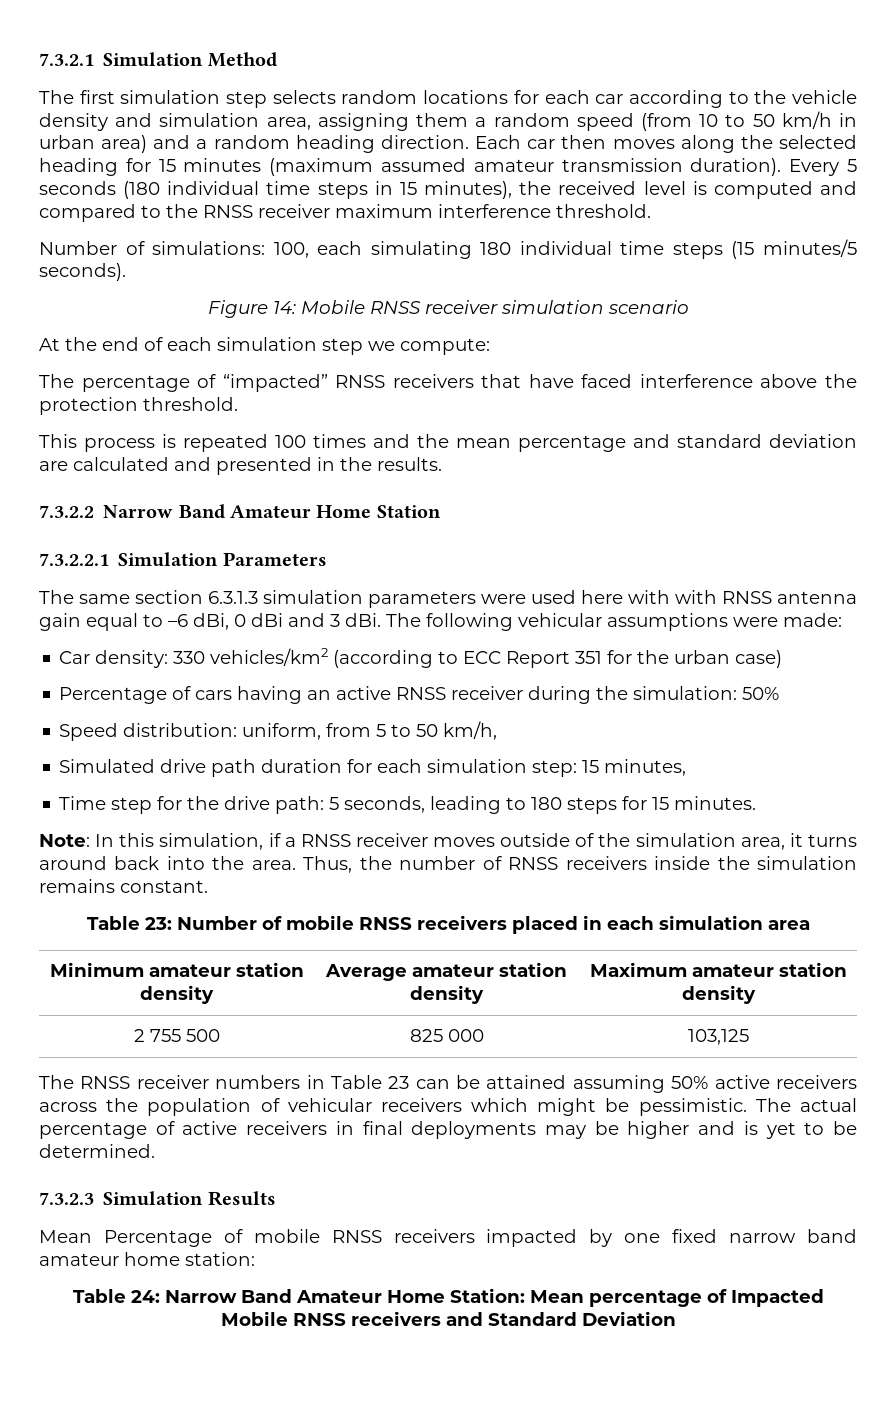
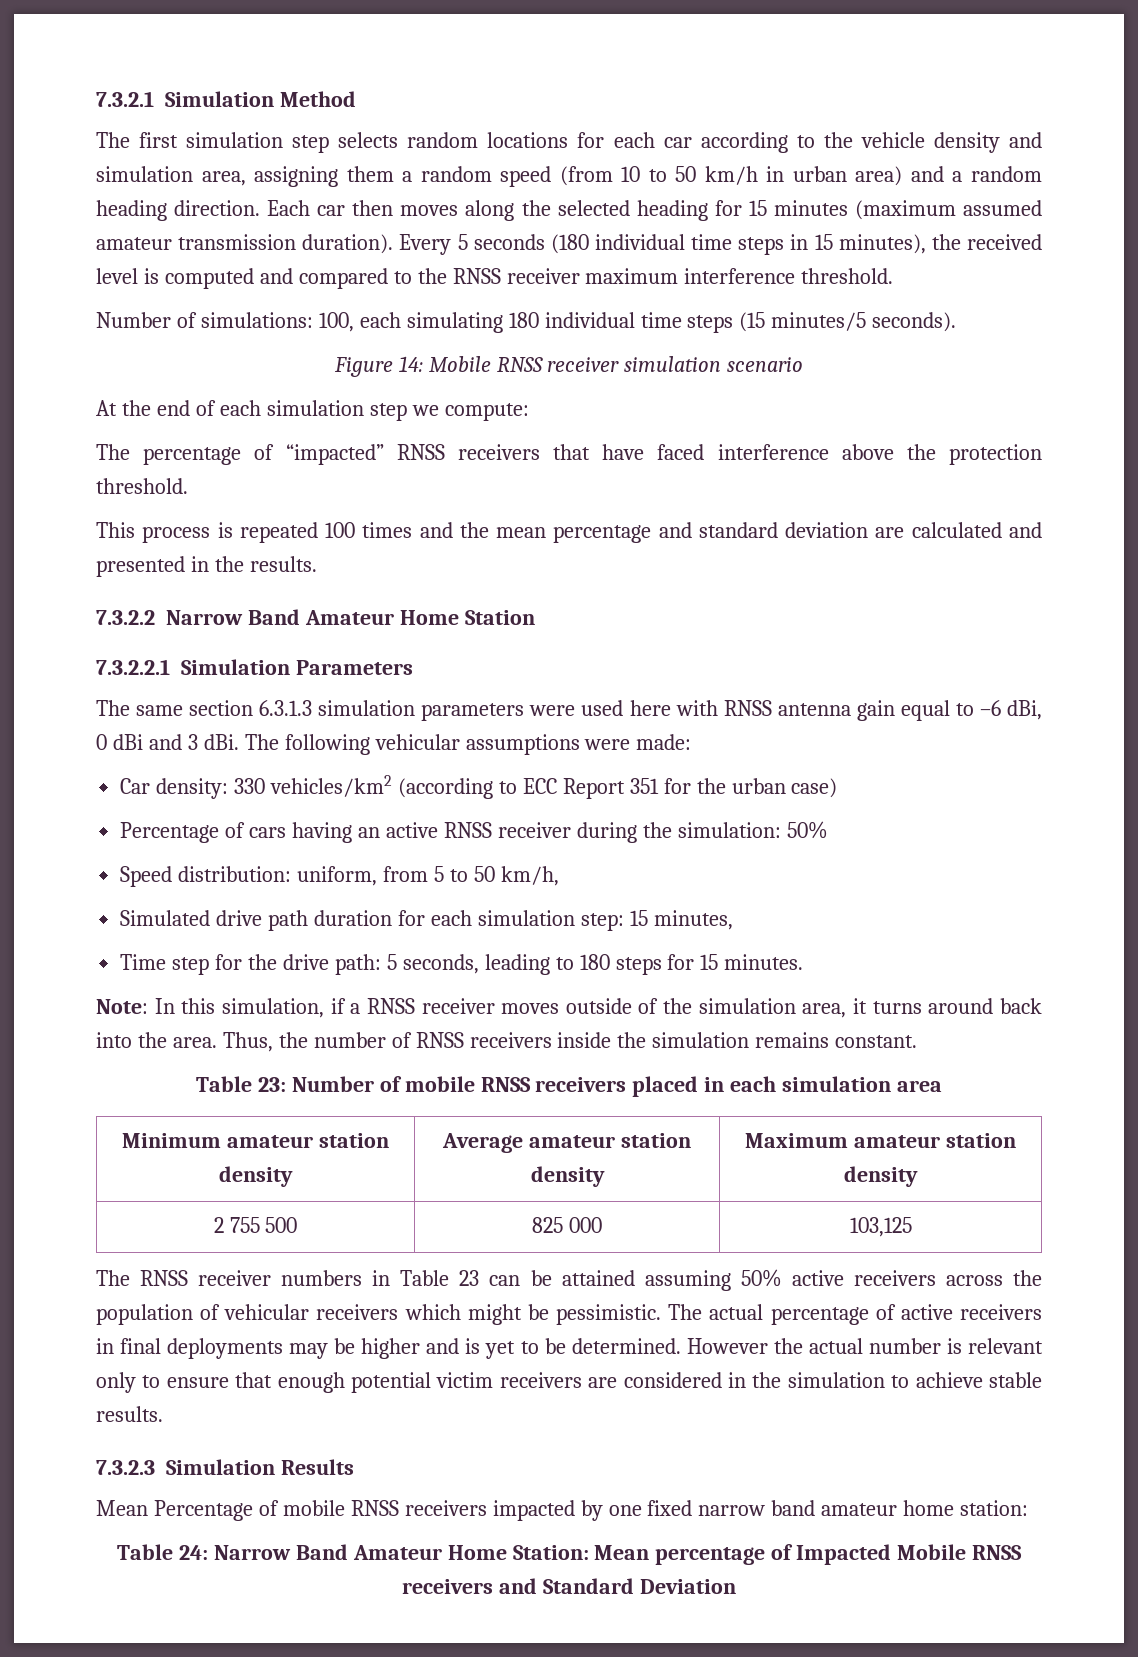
[675,590,717,604] with -> (718, 708) none
(155, 1151) none -> [686,1338,1043,1354] [96,1372,1042,1393] [96,1406,163,1422] However the actual number is relevant only to ensure that enough potential victim receivers are considered in the simulation to achieve stable results.

